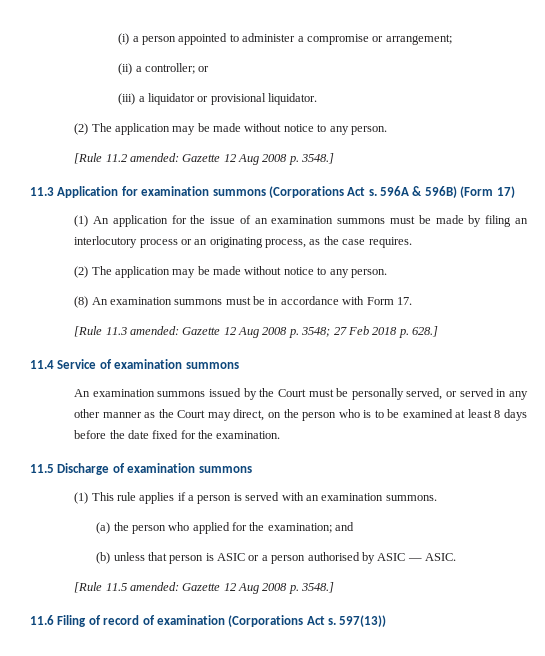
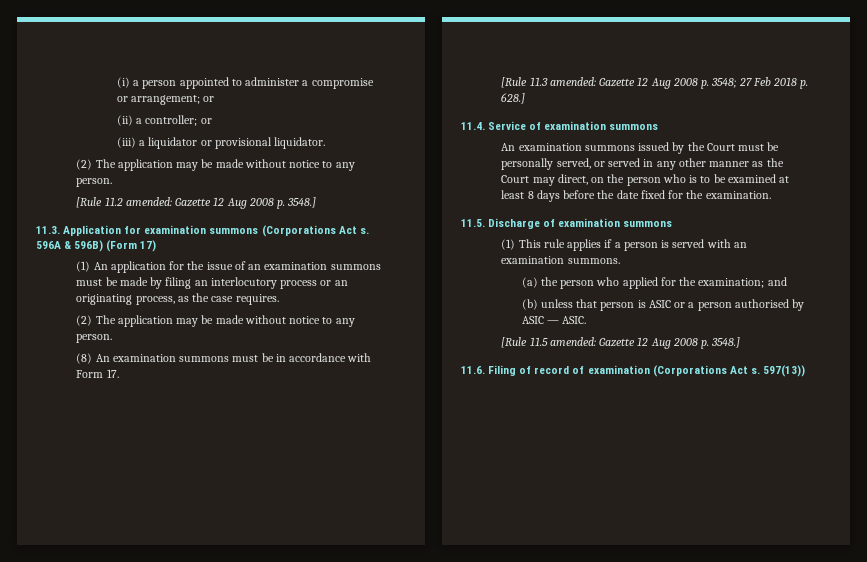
(452, 39) none -> [203,96,215,102] or
[30,187,54,196] 11.3 -> [36,226,60,234] 11.3.
[30,360,54,369] 11.4 -> [461,122,485,130] 11.4.
[30,464,54,473] 11.5 -> [461,219,485,227] 11.5.
[30,615,54,625] 11.6 -> [461,366,485,374] 11.6.

